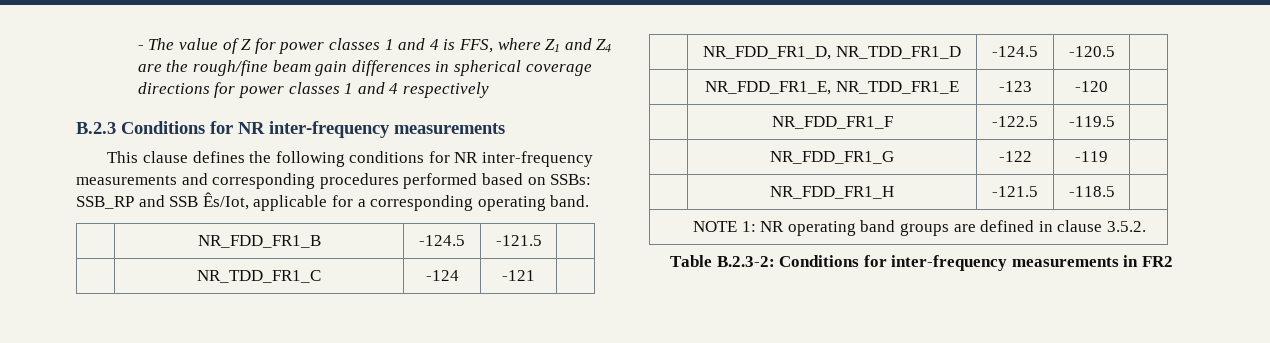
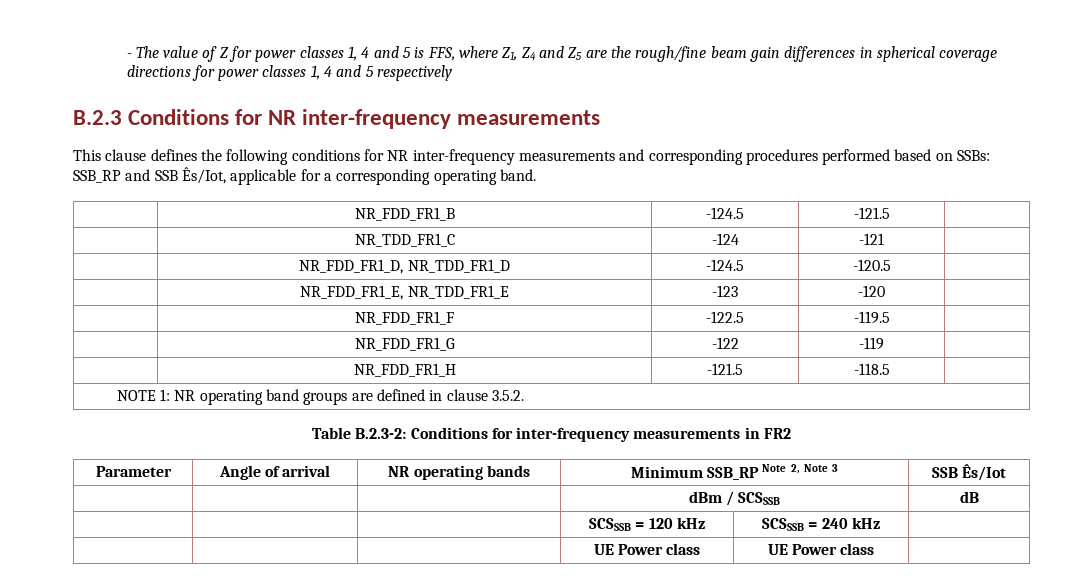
[384,38,612,53] 1 and 4 is FFS, where Z1 and Z4 -> [348,46,583,61] 1, 4 and 5 is FFS, where Z1, Z4 and Z5
[344,82,399,94] 1 and 4 -> [310,65,374,80] 1, 4 and 5
(1174, 261) none -> [95,466,172,477] [218,465,331,480] [388,465,530,480] [630,464,839,480] [931,464,1007,481] [688,491,781,506] [959,491,979,503] [589,517,705,531] [762,517,880,531] [593,543,701,555] [767,543,875,555] // Parameter | Angle of arrival | NR operating bands | Minimum SSB_RP Note 2, Note 3 | SSB Ês/Iot // | | | dBm / SCSSSB | dB // | | | SCSSSB = 120 kHz | SCSSSB = 240 kHz | // | | | UE Power class | UE Power class |

